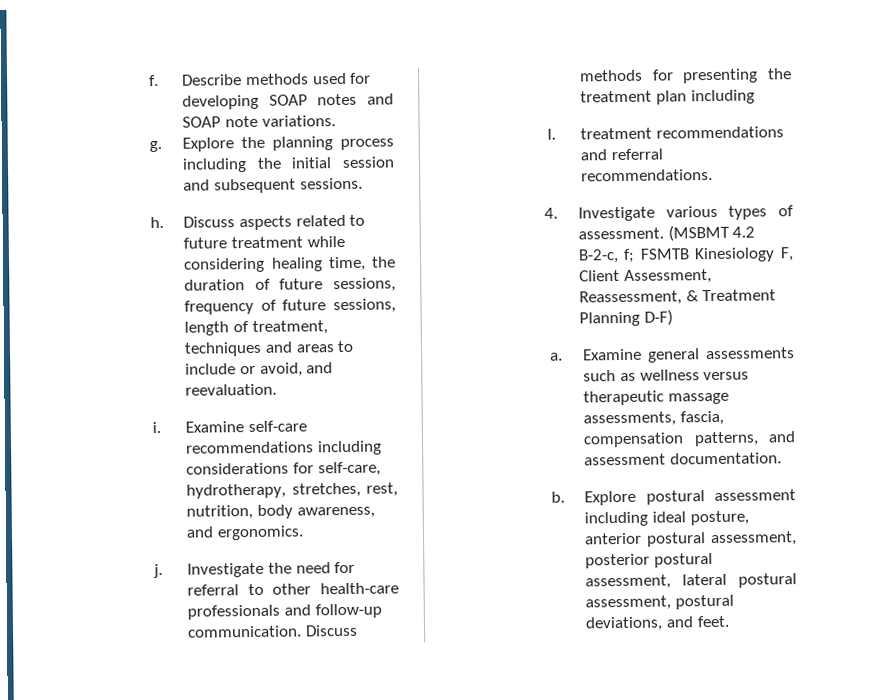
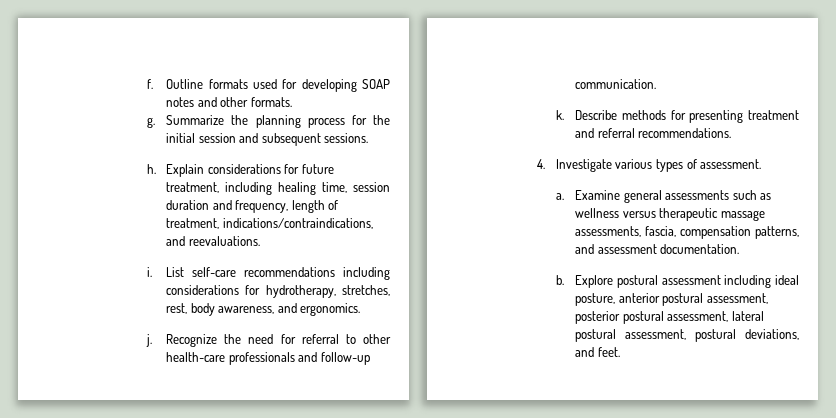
[182,73,310,86] Describe methods -> [166,79,248,89] Outline formats
[182,115,336,128] SOAP note variations. -> [220,97,292,107] other formats.
[182,137,235,152] Explore -> [166,115,225,125] Summarize
[182,158,248,173] including -> [351,115,367,125] for
[183,214,366,231] [183,235,345,249] [183,256,396,273] [184,277,396,293] [184,298,396,315] [184,320,328,336] [184,340,355,357] [185,362,334,377] [185,383,278,396] Discuss aspects related to future treatment while considering healing time, the duration of future sessions, frequency of future sessions, length of treatment, techniques and areas to include or avoid, and reevaluation. -> [166,164,334,177] [166,182,390,195] [166,200,339,213] [166,218,373,229] [166,236,260,246] Explain considerations for future treatment, including healing time, session duration and frequency, length of treatment, indications/contraindications, and reevaluations.
[185,421,245,433] Examine -> [166,267,185,277] List
[317,461,381,477] self-care, -> (261, 290) none
[186,504,254,520] nutrition, -> (188, 308) none
[187,562,265,578] Investigate -> [166,334,218,347] Recognize
[305,624,359,637] Discuss -> [555,110,618,120] // k. Describe
[767,68,792,80] [580,89,755,105] [546,126,785,140] the treatment plan including // l. treatment recommendations -> [748,110,799,120] treatment
[667,224,756,242] [577,247,794,264] [578,269,712,284] [578,289,777,306] [578,309,673,327] (MSBMT 4.2 B-2-c, f; FSMTB Kinesiology F, Client Assessment, Reassessment, & Treatment Planning D-F) -> (762, 164) none

